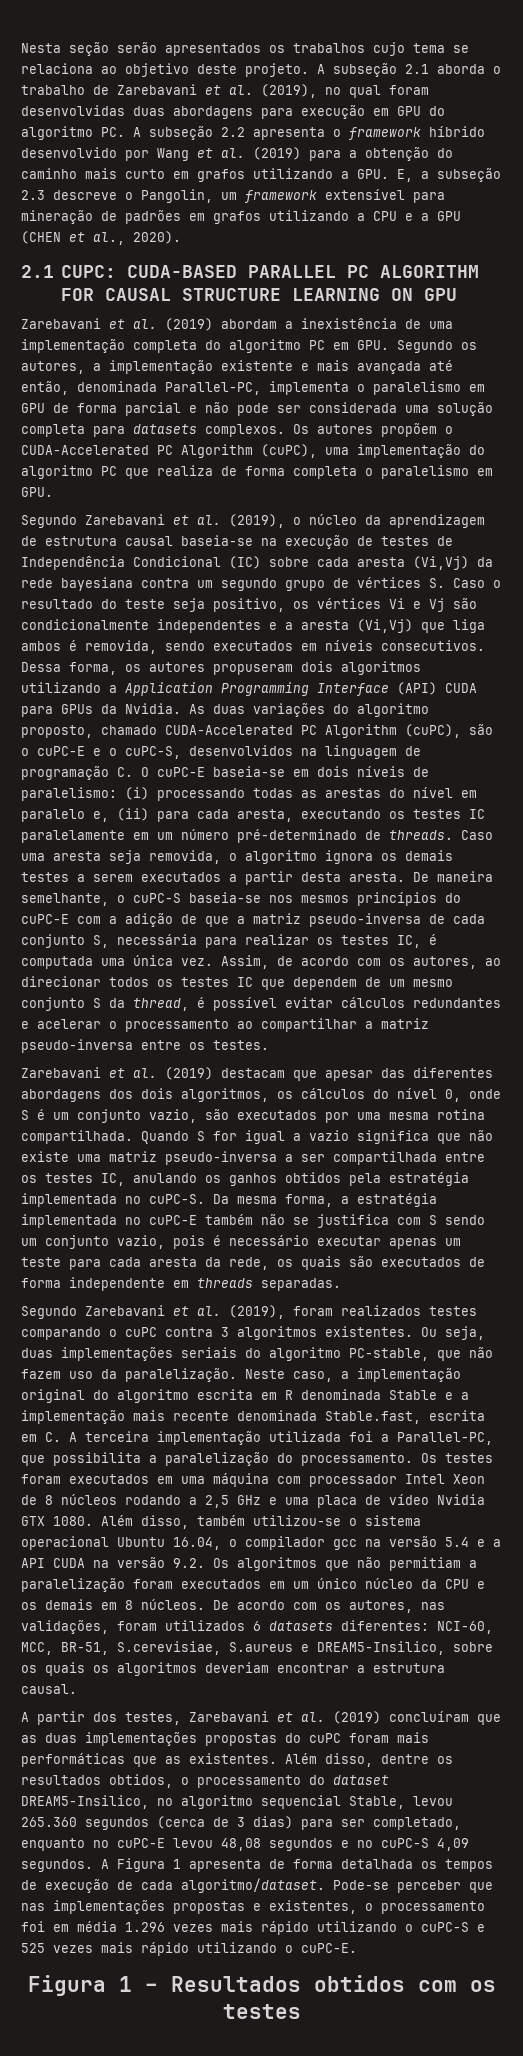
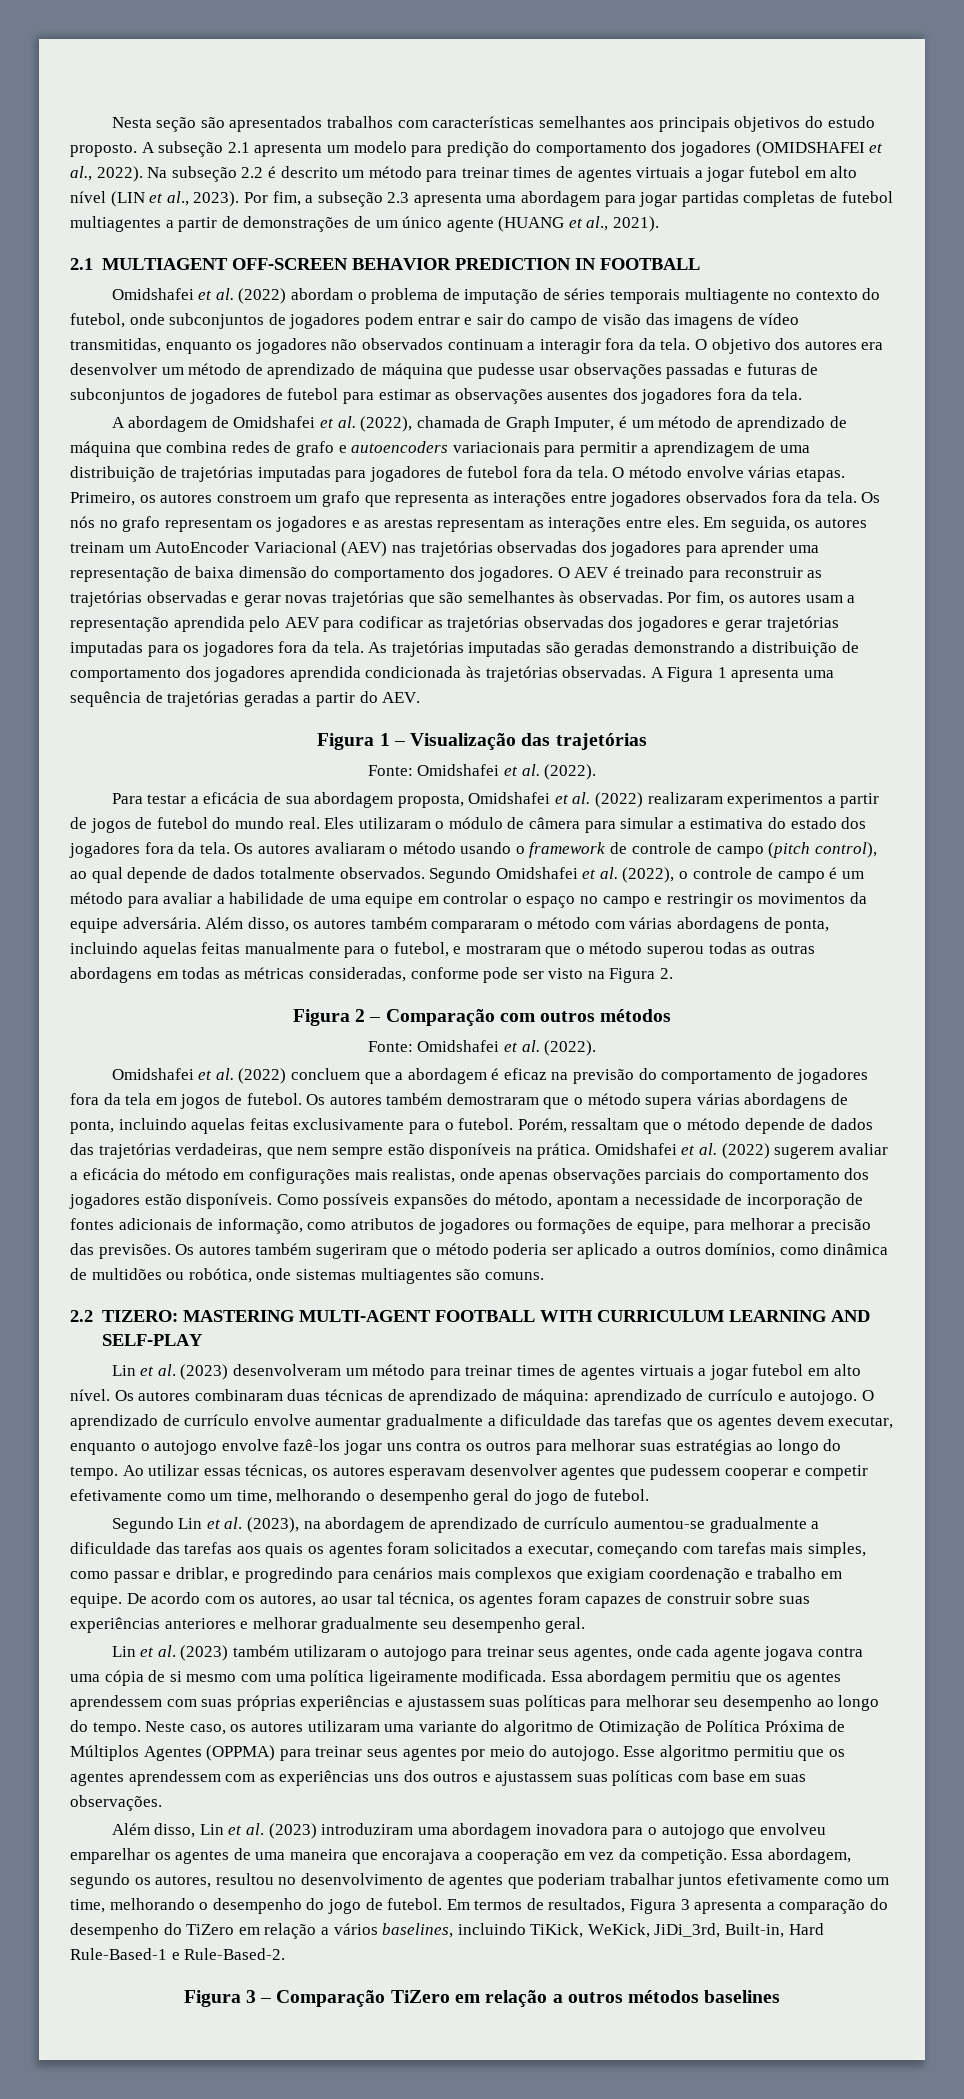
[117,42,469,56] [21,63,501,77] [21,84,429,98] [21,105,445,119] [21,126,485,140] [21,147,453,161] [21,168,501,182] [21,189,445,203] [21,210,461,224] [21,231,181,245] [21,265,479,278] [60,288,457,301] [21,318,453,331] [21,339,477,353] [21,360,453,374] [21,381,485,395] [21,402,493,416] [21,423,453,437] [21,444,485,458] [21,465,493,479] [21,487,53,497] [21,514,485,528] [21,535,453,549] [21,556,493,570] [21,577,501,591] [21,598,477,612] [21,619,485,633] [21,640,485,654] [21,661,421,675] [21,682,477,696] [21,703,429,717] [21,724,493,738] [21,745,421,759] [21,766,429,780] [21,787,477,801] [21,808,485,822] [21,829,493,843] [21,850,453,864] [21,871,493,885] [21,892,461,906] [21,913,485,927] [21,934,437,948] [21,955,293,969] serão apresentados os trabalhos cujo tema se relaciona ao objetivo deste projeto. A subseção 2.1 aborda o trabalho de Zarebavani et al. (2019), no qual foram desenvolvidas duas abordagens para execução em GPU do algoritmo PC. A subseção 2.2 apresenta o framework híbrido desenvolvido por Wang et al. (2019) para a obtenção do caminho mais curto em grafos utilizando a GPU. E, a subseção 2.3 descreve o Pangolin, um framework extensível para mineração de padrões em grafos utilizando a CPU e a GPU (CHEN et al., 2020). // 2.1 CUPC: CUDA-BASED PARALLEL PC ALGORITHM FOR CAUSAL STRUCTURE LEARNING ON GPU // Zarebavani et al. (2019) abordam a inexistência de uma implementação completa do algoritmo PC em GPU. Segundo os autores, a implementação existente e mais avançada até então, denominada Parallel-PC, implementa o paralelismo em GPU de forma parcial e não pode ser considerada uma solução completa para datasets complexos. Os autores propõem o CUDA-Accelerated PC Algorithm (cuPC), uma implementação do algoritmo PC que realiza de forma completa o paralelismo em GPU. // Segundo Zarebavani et al. (2019), o núcleo da aprendizagem de estrutura causal baseia-se na execução de testes de Independência Condicional (IC) sobre cada aresta (Vi,Vj) da rede bayesiana contra um segundo grupo de vértices S. Caso o resultado do teste seja positivo, os vértices Vi e Vj são condicionalmente independentes e a aresta (Vi,Vj) que liga ambos é removida, sendo executados em níveis consecutivos. Dessa forma, os autores propuseram dois algoritmos utilizando a Application Programming Interface (API) CUDA para GPUs da Nvidia. As duas variações do algoritmo proposto, chamado CUDA-Accelerated PC Algorithm (cuPC), são o cuPC-E e o cuPC-S, desenvolvidos na linguagem de programação C. O cuPC-E baseia-se em dois níveis de paralelismo: (i) processando todas as arestas do nível em paralelo e, (ii) para cada aresta, executando os testes IC paralelamente em um número pré-determinado de threads. Caso uma aresta seja removida, o algoritmo ignora os demais testes a serem executados a partir desta aresta. De maneira semelhante, o cuPC-S baseia-se nos mesmos princípios do cuPC-E com a adição de que a matriz pseudo-inversa de cada conjunto S, necessária para realizar os testes IC, é computada uma única vez. Assim, de -> [200,116,875,132] [70,141,884,157] [70,166,858,182] [70,191,893,207] [70,216,660,232] [70,258,700,270] [111,288,881,304] [70,313,800,329] [70,338,884,354] [70,363,819,379] [70,388,803,404] [111,416,847,432] [70,441,811,457] [70,466,845,482] [70,491,881,507] [70,516,868,532] [70,541,820,557] [70,566,823,582] [70,591,856,607] [70,616,839,632] [70,641,859,657] [70,666,835,682] [70,691,421,707] [317,733,647,750] [367,764,597,780] [111,792,880,808] [70,817,867,833] [69,842,878,858] [70,867,865,883] [70,892,867,908] [70,917,830,933] [70,942,815,958] [70,967,674,983] [292,1009,672,1026] [367,1040,597,1056] [111,1068,869,1084] [70,1093,849,1109] [70,1118,873,1134] [70,1143,888,1159] [70,1168,870,1184] [69,1193,863,1209] [70,1218,871,1234] [70,1243,889,1259] [70,1268,544,1284] [70,1310,870,1322] [101,1334,203,1346] [111,1364,861,1380] [70,1389,874,1405] [70,1414,894,1430] [70,1439,842,1455] [70,1464,869,1480] [70,1489,650,1505] [111,1517,820,1533] [70,1542,866,1558] [70,1567,842,1583] [70,1593,147,1608] são apresentados trabalhos com características semelhantes aos principais objetivos do estudo proposto. A subseção 2.1 apresenta um modelo para predição do comportamento dos jogadores (OMIDSHAFEI et al., 2022). Na subseção 2.2 é descrito um método para treinar times de agentes virtuais a jogar futebol em alto nível (LIN et al., 2023). Por fim, a subseção 2.3 apresenta uma abordagem para jogar partidas completas de futebol multiagentes a partir de demonstrações de um único agente (HUANG et al., 2021). // 2.1 MULTIAGENT OFF‑SCREEN BEHAVIOR PREDICTION IN FOOTBALL // Omidshafei et al. (2022) abordam o problema de imputação de séries temporais multiagente no contexto do futebol, onde subconjuntos de jogadores podem entrar e sair do campo de visão das imagens de vídeo transmitidas, enquanto os jogadores não observados continuam a interagir fora da tela. O objetivo dos autores era desenvolver um método de aprendizado de máquina que pudesse usar observações passadas e futuras de subconjuntos de jogadores de futebol para estimar as observações ausentes dos jogadores fora da tela. // A abordagem de Omidshafei et al. (2022), chamada de Graph Imputer, é um método de aprendizado de máquina que combina redes de grafo e autoencoders variacionais para permitir a aprendizagem de uma distribuição de trajetórias imputadas para jogadores de futebol fora da tela. O método envolve várias etapas. Primeiro, os autores constroem um grafo que representa as interações entre jogadores observados fora da tela. Os nós no grafo representam os jogadores e as arestas representam as interações entre eles. Em seguida, os autores treinam um AutoEncoder Variacional (AEV) nas trajetórias observadas dos jogadores para aprender uma representação de baixa dimensão do comportamento dos jogadores. O AEV é treinado para reconstruir as trajetórias observadas e gerar novas trajetórias que são semelhantes às observadas. Por fim, os autores usam a representação aprendida pelo AEV para codificar as trajetórias observadas dos jogadores e gerar trajetórias imputadas para os jogadores fora da tela. As trajetórias imputadas são geradas demonstrando a distribuição de comportamento dos jogadores aprendida condicionada às trajetórias observadas. A Figura 1 apresenta uma sequência de trajetórias geradas a partir do AEV. // Figura 1 – Visualização das trajetórias // Fonte: Omidshafei et al. (2022). // Para testar a eficácia de sua abordagem proposta, Omidshafei et al. (2022) realizaram experimentos a partir de jogos de futebol do mundo real. Eles utilizaram o módulo de câmera para simular a estimativa do estado dos jogadores fora da tela. Os autores avaliaram o método usando o framework de controle de campo (pitch control), ao qual depende de dados totalmente observados. Segundo Omidshafei et al. (2022), o controle de campo é um método para avaliar a habilidade de uma equipe em controlar o espaço no campo e restringir os movimentos da equipe adversária. Além disso, os autores também compararam o método com várias abordagens de ponta, incluindo aquelas feitas manualmente para o futebol, e mostraram que o método superou todas as outras abordagens em todas as métricas consideradas, conforme pode ser visto na Figura 2. // Figura 2 – Comparação com outros métodos // Fonte: Omidshafei et al. (2022). // Omidshafei et al. (2022) concluem que a abordagem é eficaz na previsão do comportamento de jogadores fora da tela em jogos de futebol. Os autores também demostraram que o método supera várias abordagens de ponta, incluindo aquelas feitas exclusivamente para o futebol. Porém, ressaltam que o método depende de dados das trajetórias verdadeiras, que nem sempre estão disponíveis na prática. Omidshafei et al. (2022) sugerem avaliar a eficácia do método em configurações mais realistas, onde apenas observações parciais do comportamento dos jogadores estão disponíveis. Como possíveis expansões do método, apontam a necessidade de incorporação de fontes adicionais de informação, como atributos de jogadores ou formações de equipe, para melhorar a precisão das previsões. Os autores também sugeriram que o método poderia ser aplicado a outros domínios, como dinâmica de multidões ou robótica, onde sistemas multiagentes são comuns. // 2.2 TIZERO: MASTERING MULTI-AGENT FOOTBALL WITH CURRICULUM LEARNING AND SELF-PLAY // Lin et al. (2023) desenvolveram um método para treinar times de agentes virtuais a jogar futebol em alto nível. Os autores combinaram duas técnicas de aprendizado de máquina: aprendizado de currículo e autojogo. O aprendizado de currículo envolve aumentar gradualmente a dificuldade das tarefas que os agentes devem executar, enquanto o autojogo envolve fazê-los jogar uns contra os outros para melhorar suas estratégias ao longo do tempo. Ao utilizar essas técnicas, os autores esperavam desenvolver agentes que pudessem cooperar e competir efetivamente como um time, melhorando o desempenho geral do jogo de futebol. // Segundo Lin et al. (2023), na abordagem de aprendizado de currículo aumentou-se gradualmente a dificuldade das tarefas aos quais os agentes foram solicitados a executar, começando com tarefas mais simples, como passar e driblar, e progredindo para cenários mais complexos que exigiam coordenação e trabalho em equipe. De
[21,976,453,990] [21,997,501,1011] [21,1018,429,1032] [21,1039,269,1053] [21,1067,493,1081] [21,1088,501,1102] [21,1109,485,1123] [21,1130,493,1144] [21,1151,485,1165] [21,1172,469,1186] [21,1193,437,1207] [21,1214,485,1228] [21,1235,461,1249] [21,1256,485,1270] [21,1277,341,1291] [21,1305,477,1319] [21,1326,485,1340] [21,1347,493,1361] [21,1368,461,1382] [21,1389,469,1403] [21,1410,485,1424] [21,1431,493,1445] [21,1452,493,1466] [21,1473,485,1487] [21,1494,485,1508] [21,1515,421,1529] [21,1536,501,1550] [21,1557,477,1571] [21,1578,485,1592] [21,1599,445,1613] [21,1620,493,1634] [21,1641,493,1655] [21,1662,445,1676] [21,1684,77,1694] [21,1711,501,1725] [21,1732,429,1746] [21,1753,453,1767] [21,1774,389,1788] [21,1795,453,1809] [21,1816,461,1830] [21,1838,469,1851] [21,1858,493,1872] [21,1878,493,1893] [21,1900,485,1914] [21,1921,485,1935] [21,1942,357,1956] [27,1975,496,1996] [222,2004,301,2019] direcionar todos os testes IC que dependem de um mesmo conjunto S da thread, é possível evitar cálculos redundantes e acelerar o processamento ao compartilhar a matriz pseudo-inversa entre os testes. // Zarebavani et al. (2019) destacam que apesar das diferentes abordagens dos dois algoritmos, os cálculos do nível 0, onde S é um conjunto vazio, são executados por uma mesma rotina compartilhada. Quando S for igual a vazio significa que não existe uma matriz pseudo-inversa a ser compartilhada entre os testes IC, anulando os ganhos obtidos pela estratégia implementada no cuPC-S. Da mesma forma, a estratégia implementada no cuPC-E também não se justifica com S sendo um conjunto vazio, pois é necessário executar apenas um teste para cada aresta da rede, os quais são executados de forma independente em threads separadas. // Segundo Zarebavani et al. (2019), foram realizados testes comparando o cuPC contra 3 algoritmos existentes. Ou seja, duas implementações seriais do algoritmo PC-stable, que não fazem uso da paralelização. Neste caso, a implementação original do algoritmo escrita em R denominada Stable e a implementação mais recente denominada Stable.fast, escrita em C. A terceira implementação utilizada foi a Parallel-PC, que possibilita a paralelização do processamento. Os testes foram executados em uma máquina com processador Intel Xeon de 8 núcleos rodando a 2,5 GHz e uma placa de vídeo Nvidia GTX 1080. Além disso, também utilizou-se o sistema operacional Ubuntu 16.04, o compilador gcc na versão 5.4 e a API CUDA na versão 9.2. Os algoritmos que não permitiam a paralelização foram executados em um único núcleo da CPU e os demais em 8 núcleos. De acordo com os autores, nas validações, foram utilizados 6 datasets diferentes: NCI-60, MCC, BR-51, S.cerevisiae, S.aureus e DREAM5-Insilico, sobre os quais os algoritmos deveriam encontrar a estrutura causal. // A partir dos testes, Zarebavani et al. (2019) concluíram que as duas implementações propostas do cuPC foram mais performáticas que as existentes. Além disso, dentre os resultados obtidos, o processamento do dataset DREAM5-Insilico, no algoritmo sequencial Stable, levou 265.360 segundos (cerca de 3 dias) para ser completado, enquanto no cuPC-E levou 48,08 segundos e no cuPC-S 4,09 segundos. A Figura 1 apresenta de forma detalhada os tempos de execução de cada algoritmo/dataset. Pode-se perceber que nas implementações propostas e existentes, o processamento foi em média 1.296 vezes mais rápido utilizando o cuPC-S e 525 vezes mais rápido utilizando o cuPC-E. // Figura 1 – Resultados obtidos com os testes -> [342,1592,811,1608] [70,1617,586,1633] [111,1645,863,1661] [70,1670,841,1686] [70,1695,880,1711] [70,1720,846,1736] [70,1745,845,1761] [70,1770,806,1786] [70,1795,162,1811] [111,1823,826,1839] [70,1848,851,1864] [70,1873,890,1889] [70,1898,889,1914] [70,1923,824,1939] [70,1948,286,1960] [183,1990,781,2007] usar tal técnica, os agentes foram capazes de construir sobre suas experiências anteriores e melhorar gradualmente seu desempenho geral. // Lin et al. (2023) também utilizaram o autojogo para treinar seus agentes, onde cada agente jogava contra uma cópia de si mesmo com uma política ligeiramente modificada. Essa abordagem permitiu que os agentes aprendessem com suas próprias experiências e ajustassem suas políticas para melhorar seu desempenho ao longo do tempo. Neste caso, os autores utilizaram uma variante do algoritmo de Otimização de Política Próxima de Múltiplos Agentes (OPPMA) para treinar seus agentes por meio do autojogo. Esse algoritmo permitiu que os agentes aprendessem com as experiências uns dos outros e ajustassem suas políticas com base em suas observações. // Além disso, Lin et al. (2023) introduziram uma abordagem inovadora para o autojogo que envolveu emparelhar os agentes de uma maneira que encorajava a cooperação em vez da competição. Essa abordagem, segundo os autores, resultou no desenvolvimento de agentes que poderiam trabalhar juntos efetivamente como um time, melhorando o desempenho do jogo de futebol. Em termos de resultados, Figura 3 apresenta a comparação do desempenho do TiZero em relação a vários baselines, incluindo TiKick, WeKick, JiDi_3rd, Built-in, Hard Rule-Based-1 e Rule-Based-2. // Figura 3 – Comparação TiZero em relação a outros métodos baselines

